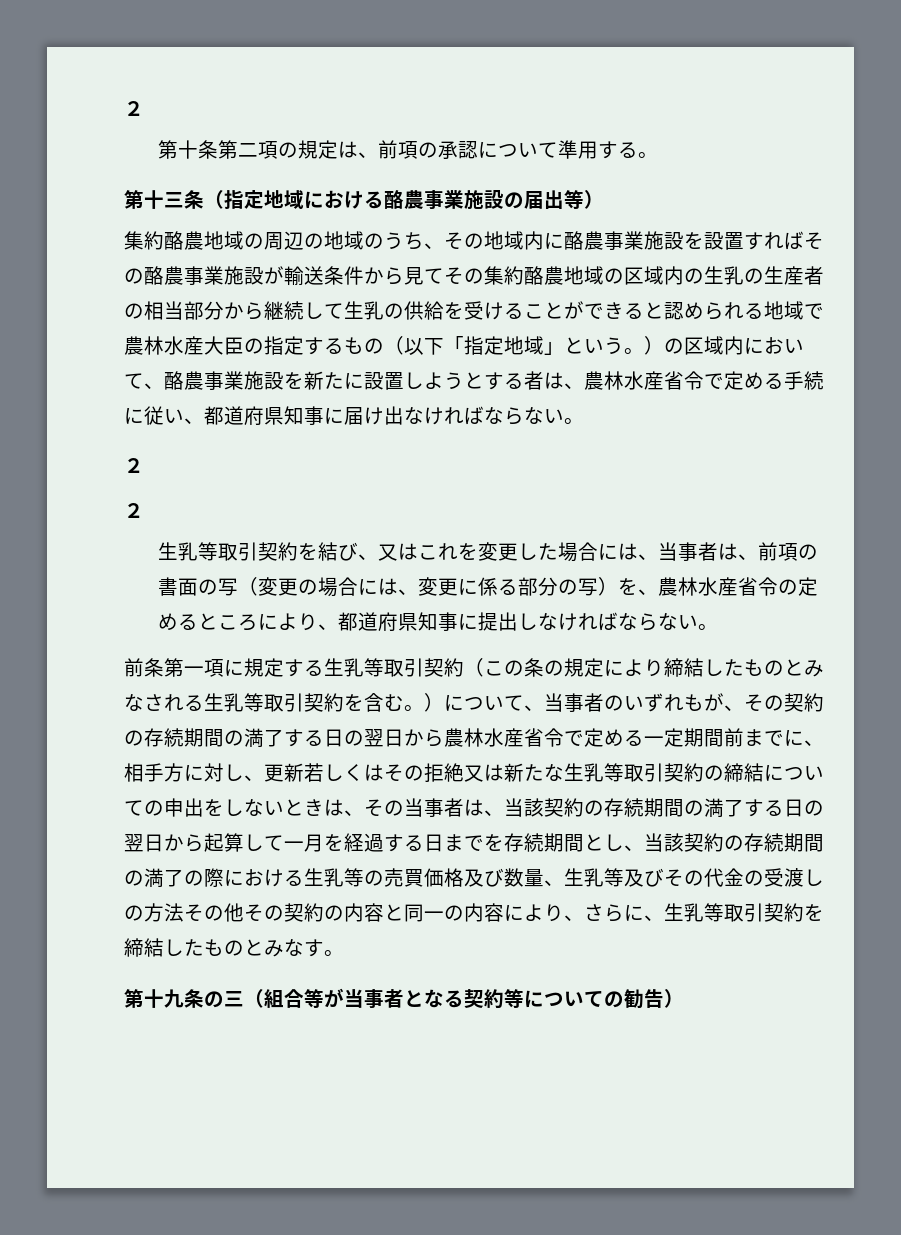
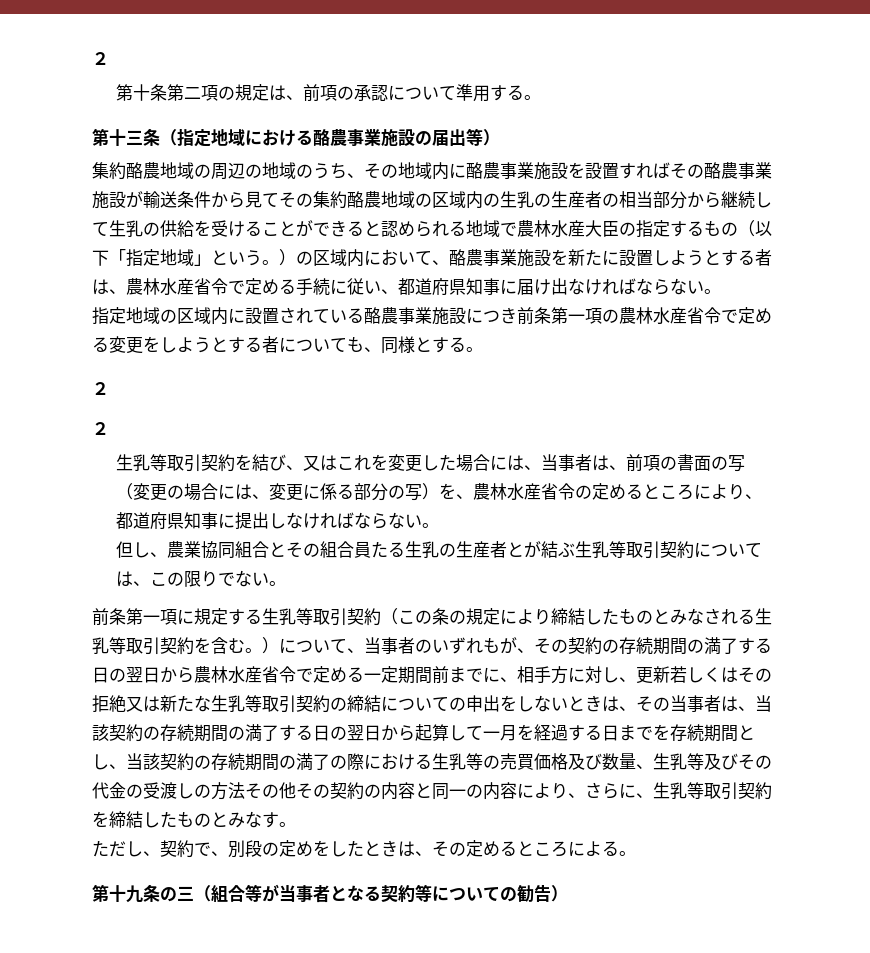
(584, 421) none -> [92,307,772,325] [92,336,483,354] // 指定地域の区域内に設置されている酪農事業施設につき前条第一項の農林水産省令で定める変更をしようとする者についても、同様とする。
(718, 627) none -> [116,541,763,559] [116,570,287,587] // 但し、農業協同組合とその組合員たる生乳の生産者とが結ぶ生乳等取引契約については、この限りでない。
(344, 953) none -> [92,840,636,858] // ただし、契約で、別段の定めをしたときは、その定めるところによる。

